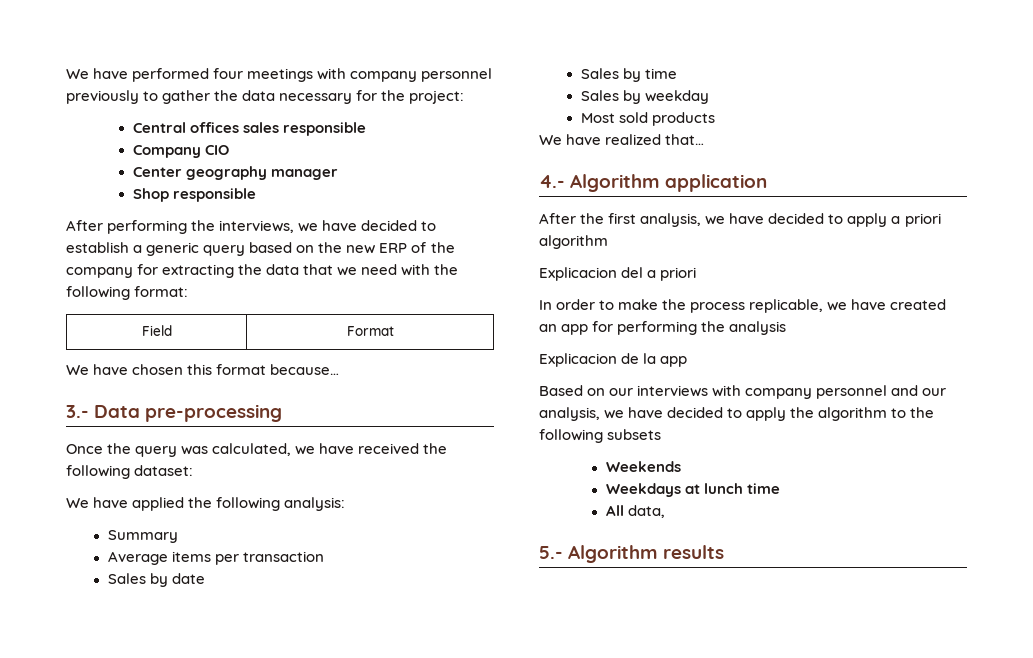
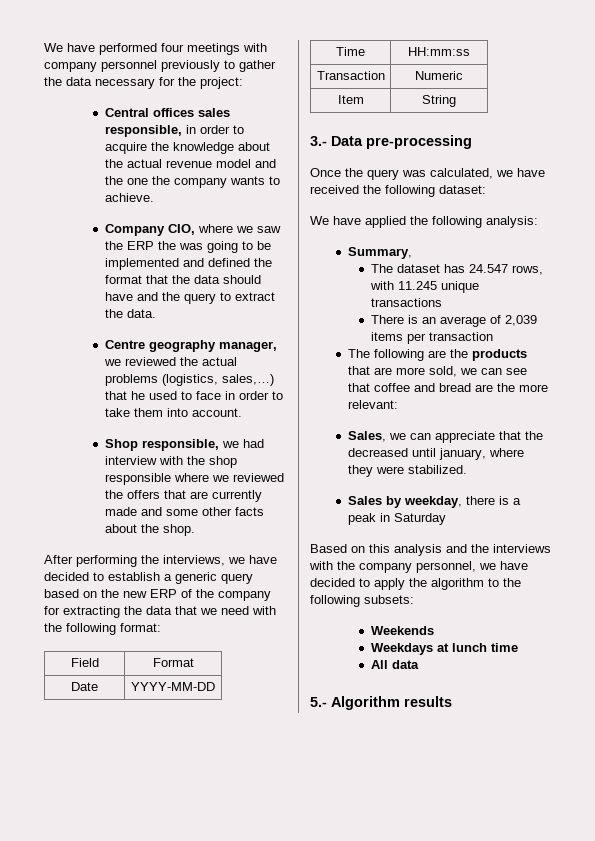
[282,122,366,136] [132,145,229,158] [132,166,338,180] [132,188,256,202] responsible // Company CIO // Center geography manager // Shop responsible -> [105,125,245,137] [105,142,271,154] [105,159,277,168] [105,176,281,188] [105,193,155,202] [105,224,282,236] [105,241,272,253] [105,258,273,270] [105,275,262,284] [105,292,276,304] [105,309,157,318] [105,340,278,352] [104,357,238,366] [105,374,275,386] [105,391,284,400] [105,408,243,417] [105,439,265,451] [105,456,238,468] [105,473,285,485] [105,490,263,502] [105,507,265,516] [105,524,196,536] responsible, in order to acquire the knowledge about the actual revenue model and the one the company wants to achieve. // Company CIO, where we saw the ERP the was going to be implemented and defined the format that the data should have and the query to extract the data. // Centre geography manager, we reviewed the actual problems (logistics, sales,…) that he used to face in order to take them into account. // Shop responsible, we had interview with the shop responsible where we reviewed the offers that are currently made and some other facts about the shop.
[66,364,340,375] // We have chosen this format because… -> [71,682,98,691] [131,682,215,691] [336,47,365,56] [408,47,470,56] [316,71,385,80] [415,71,463,80] [337,95,364,104] [422,95,456,107] // Date | YYYY-MM-DD // Time | HH:mm:ss // Transaction | Numeric // Item | String
[107,530,178,543] [107,551,324,565] [107,573,205,587] [580,68,677,82] [580,90,709,104] [580,112,715,126] [539,134,705,145] [539,174,768,192] [539,213,941,227] [539,235,608,249] [539,267,697,281] [539,299,947,313] [539,321,787,335] [539,353,688,367] [539,385,947,399] [539,407,600,421] Summary // Average items per transaction // Sales by date // Sales by time // Sales by weekday // Most sold products // We have realized that… // 4.- Algorithm application // After the first analysis, we have decided to apply a priori algorithm // Explicacion del a priori // In order to make the process replicable, we have created an app for performing the analysis // Explicacion de la app // Based on our interviews with company personnel and our analysis, -> [347,247,412,259] [371,264,544,275] [370,281,480,293] [371,298,443,307] [371,315,538,327] [371,332,494,344] [347,349,527,361] [347,366,527,377] [347,383,548,392] [347,400,398,409] [347,431,543,443] [347,448,524,460] [347,465,467,477] [347,496,521,508] [347,513,446,525] [310,544,551,556] [309,561,476,573] Summary, // The dataset has 24.547 rows, with 11.245 unique transactions // There is an average of 2,039 items per transaction // The following are the products that are more sold, we can see that coffee and bread are the more relevant: // Sales, we can appreciate that the decreased until january, where they were stabilized. // Sales by weekday, there is a peak in Saturday // Based on this analysis and the interviews with the company personnel,
[607,429,662,440] subsets -> [364,595,414,604] subsets:
[627,505,665,518] data, -> [392,660,420,669] data

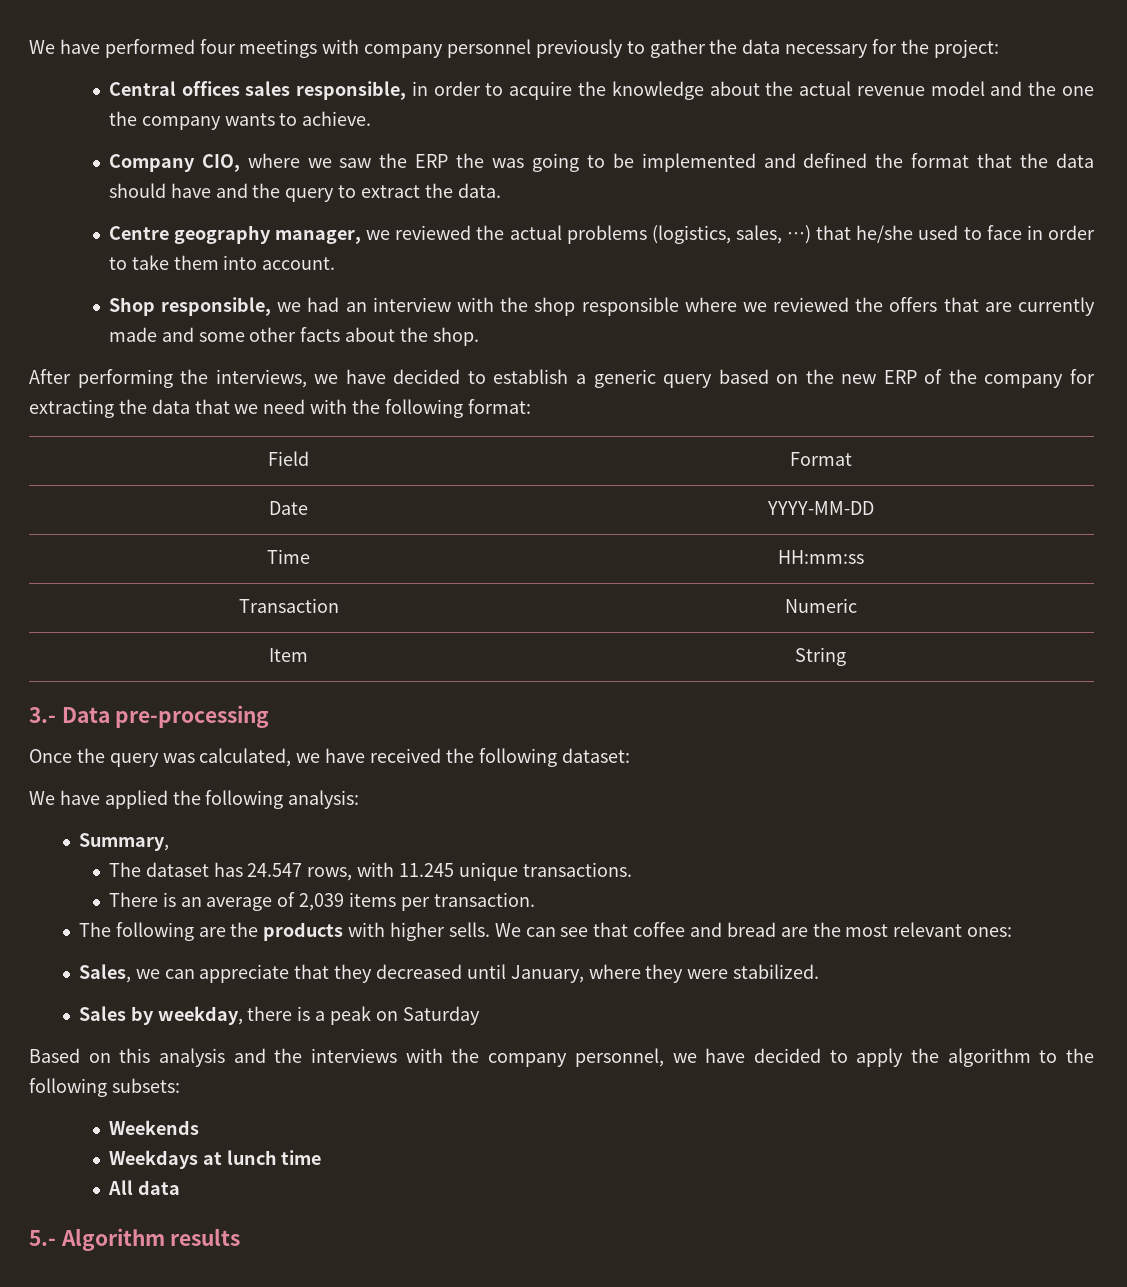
[222,374,275,386] [105,391,146,400] sales,…) that he -> [735,225,914,244] sales, …) that he/she
(265, 443) none -> [345,302,367,312] an
[371,298,443,307] transactions -> [522,862,632,877] transactions.
[429,332,494,341] transaction -> [433,892,535,907] transaction.
[347,366,477,377] that are more sold, we -> [348,922,521,941] with higher sells. We
[518,384,548,392] [347,400,398,409] more relevant: -> [845,922,1013,937] most relevant ones:
[524,431,543,440] the -> [334,964,373,983] they
[438,448,486,460] january, -> [510,965,584,983] January,
[379,513,390,522] in -> [375,1011,398,1021] on

